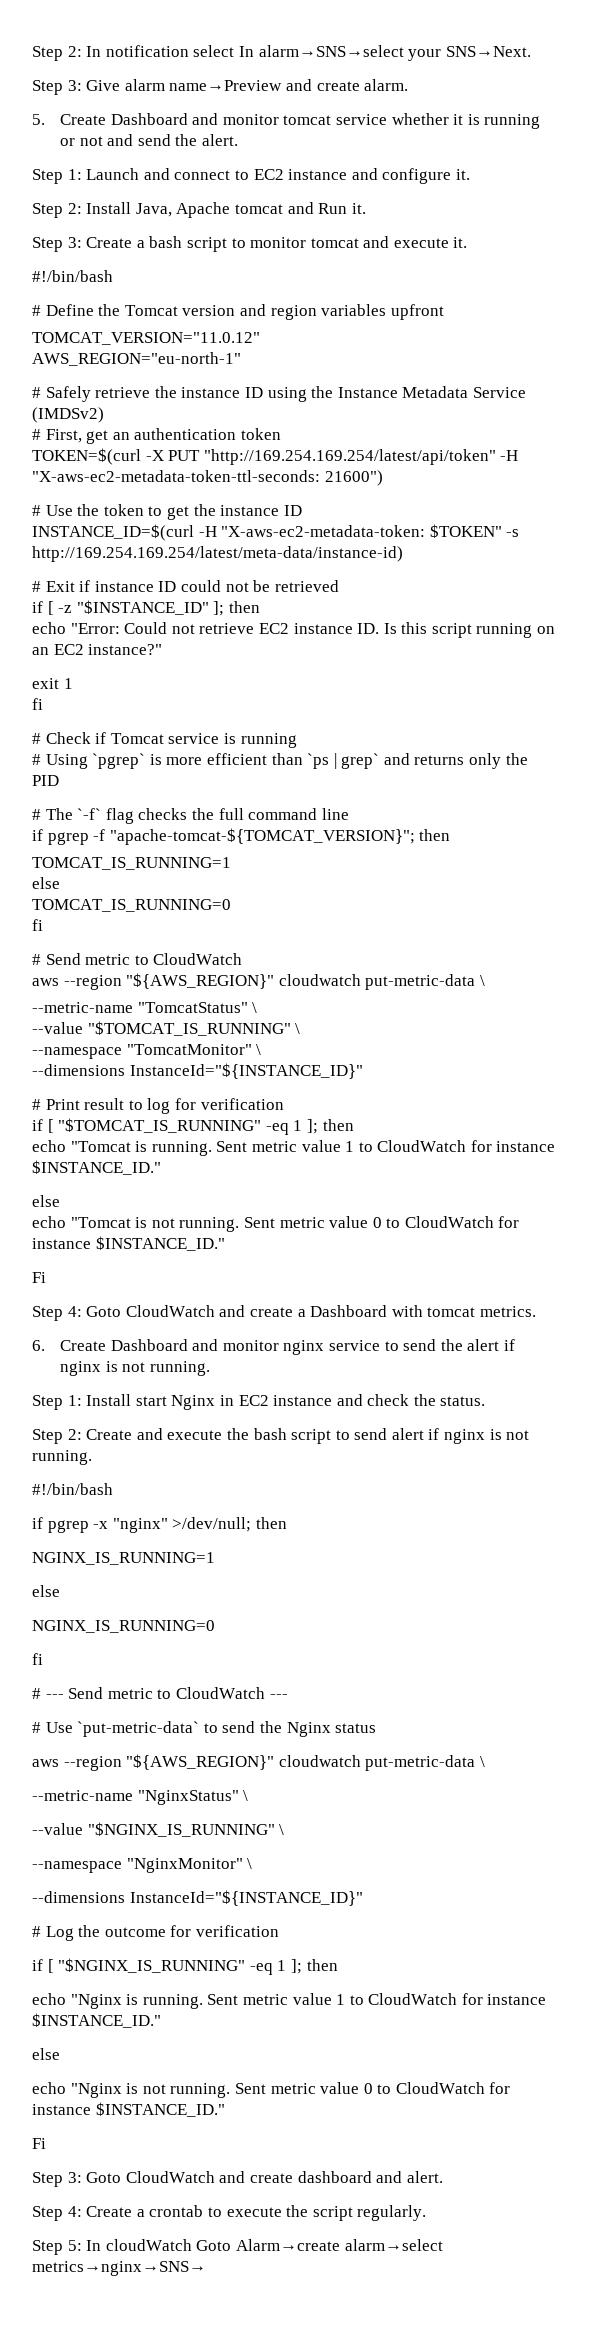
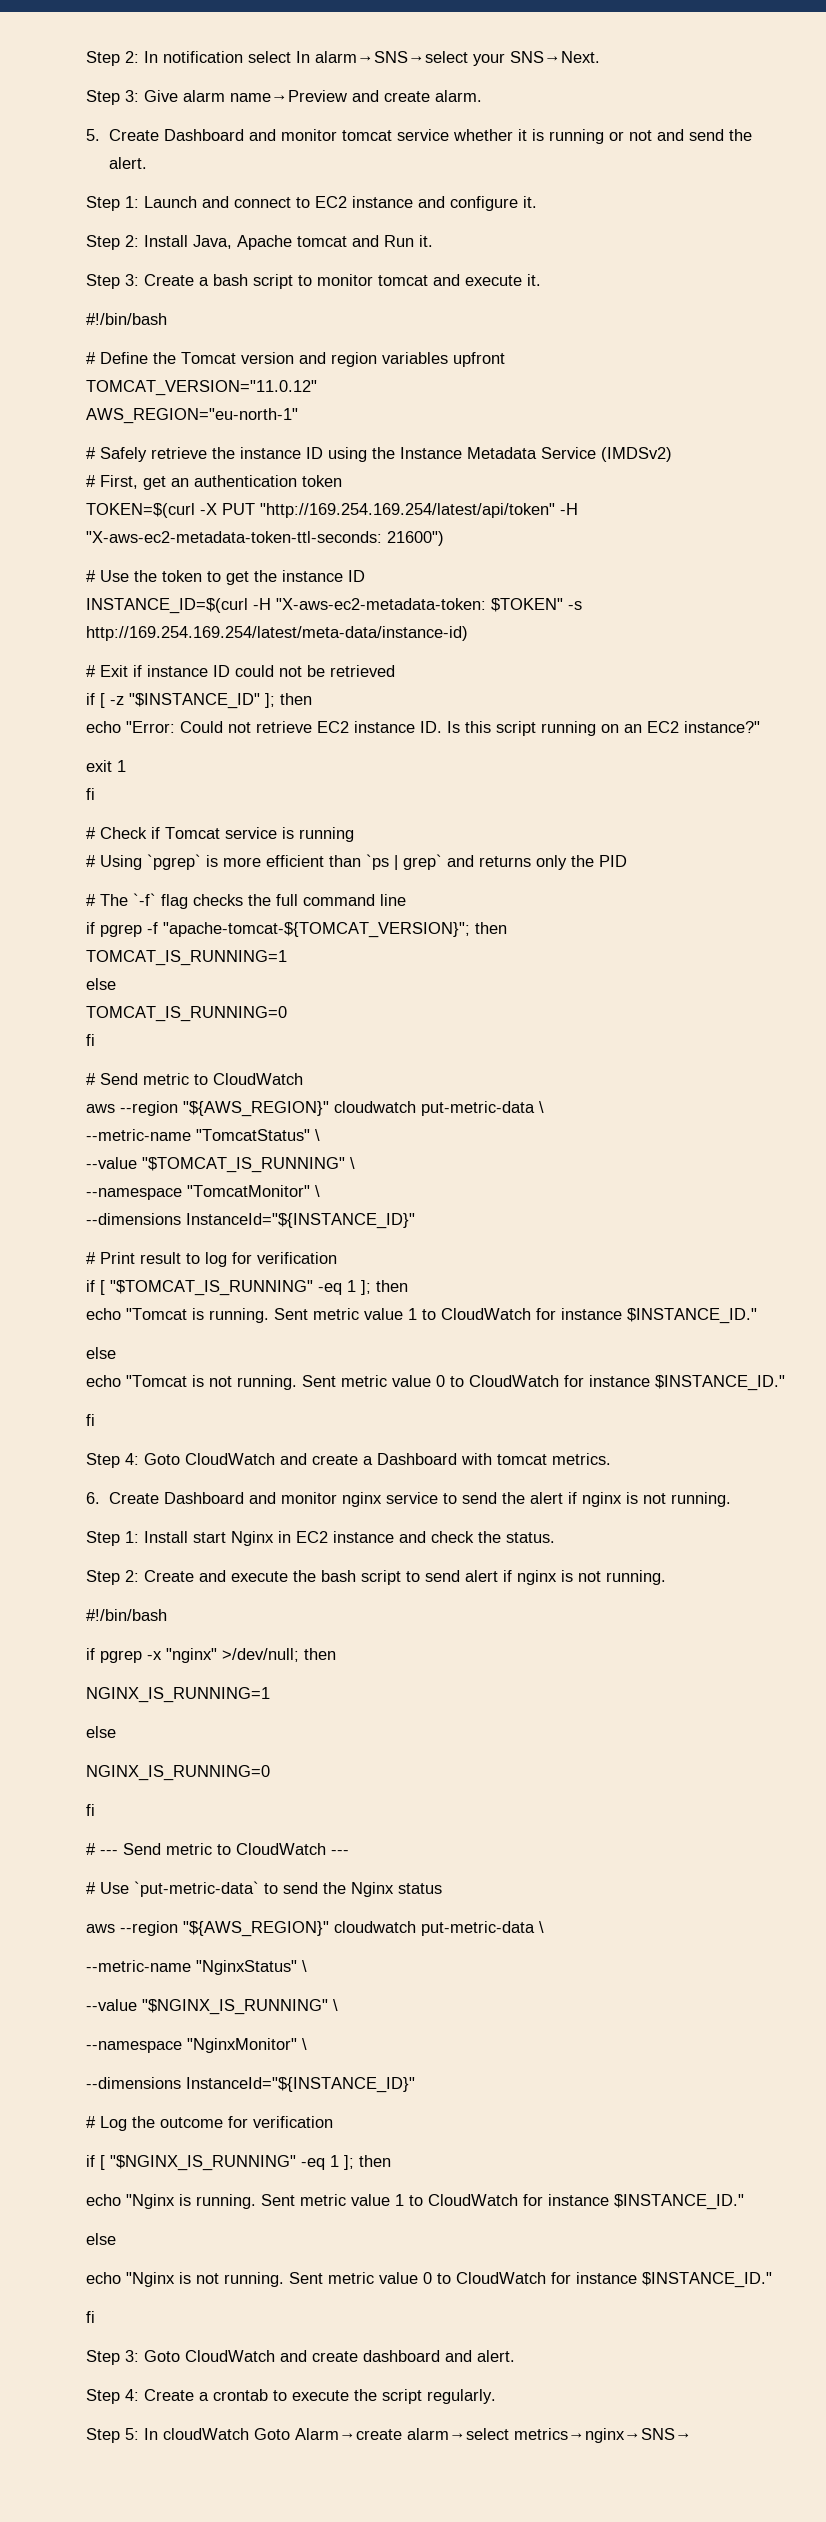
[32,1272,46,1283] Fi -> [86,1414,95,1426] fi
[32,2138,46,2149] Fi -> [86,2311,95,2323] fi

